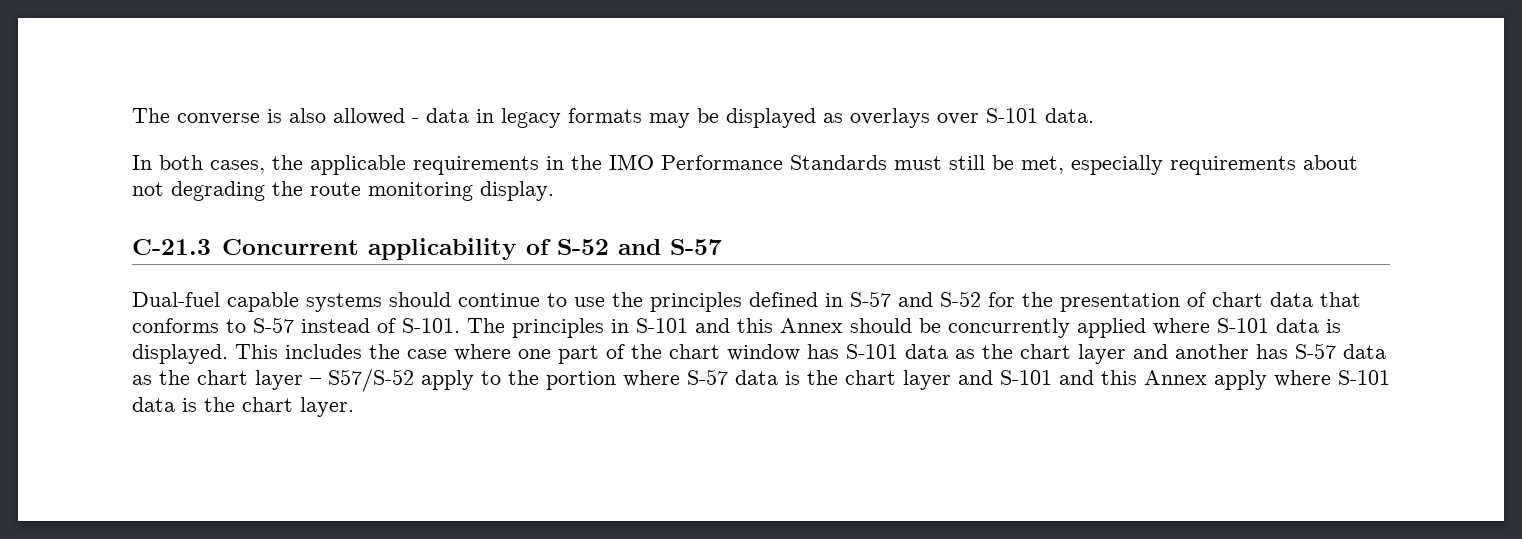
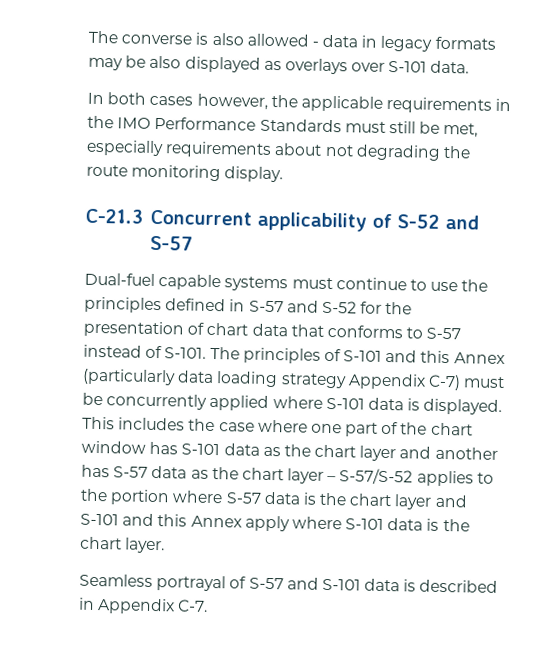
(719, 115) none -> [149,55,182,69] also
[210,160,265,174] cases, -> [149,93,268,110] cases however,
[389,292,451,307] should -> [291,277,333,290] must
[611,318,912,333] in S-101 and this Annex should -> [323,348,505,365] [82,368,506,391] of S-101 and this Annex (particularly data loading strategy Appendix C-7) must
[328,368,474,392] S57/S-52 apply -> [339,468,474,487] S-57/S-52 applies
(354, 407) none -> [79,573,499,593] [79,597,209,615] // Seamless portrayal of S-57 and S-101 data is described in Appendix C-7.

